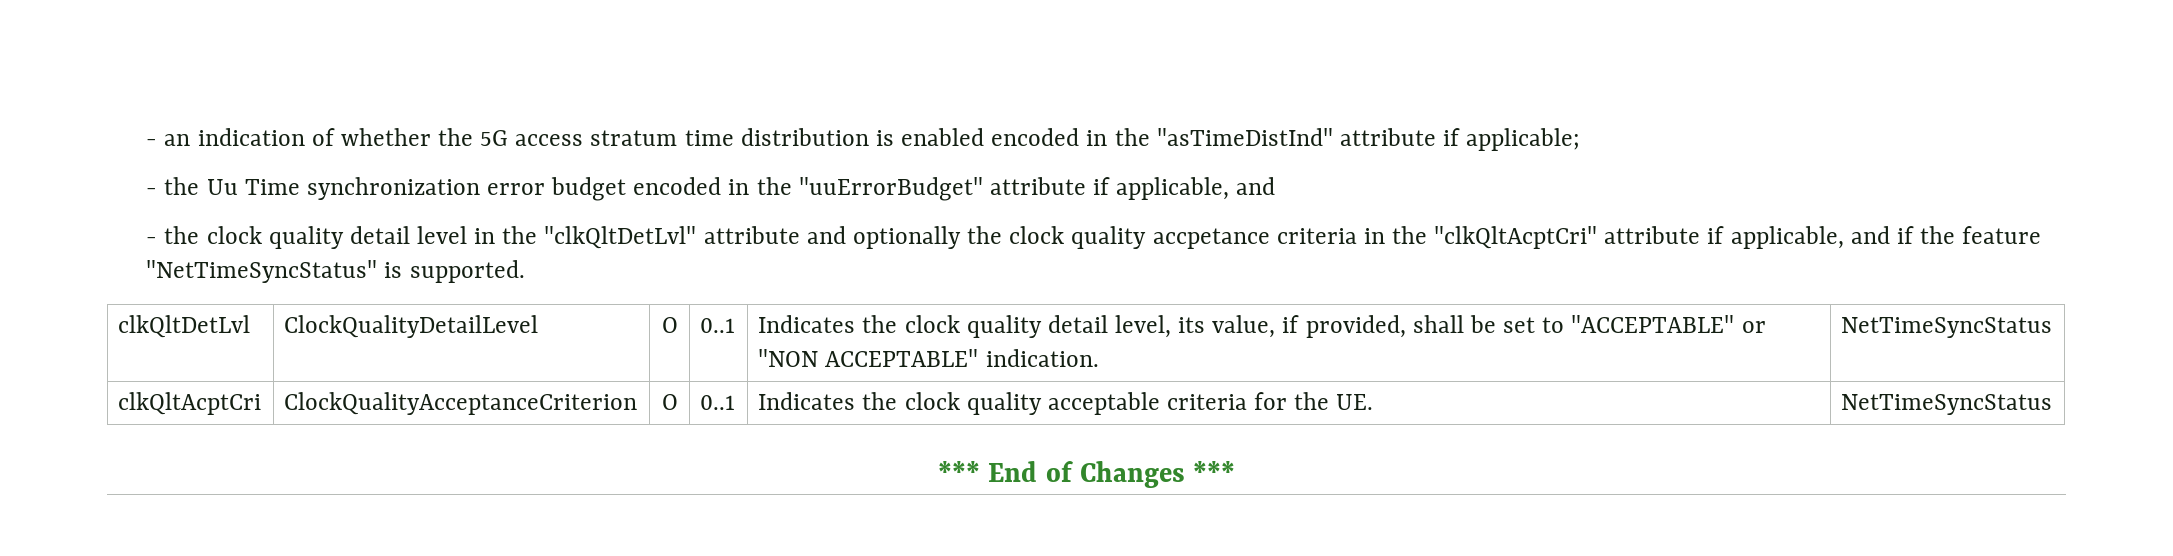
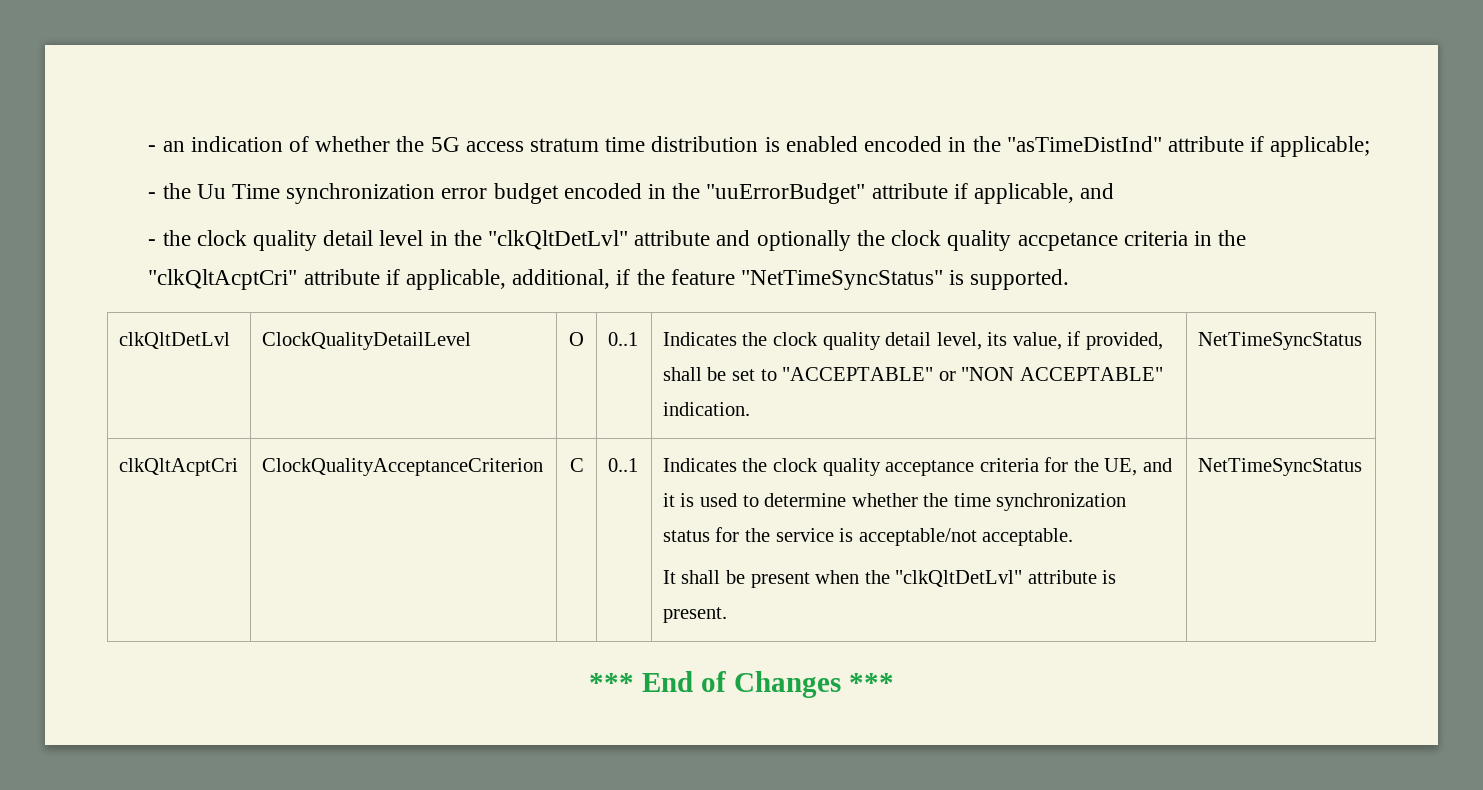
[1850,226,1890,244] and -> [512,269,611,289] additional,
[661,394,678,410] [700,395,736,410] [758,392,1160,415] O | 0..1 | Indicates the clock quality acceptable -> [569,458,584,472] [607,458,638,472] [662,458,975,476] C | 0..1 | Indicates the clock quality acceptance
[1336,394,1374,410] UE. -> [1104,458,1172,476] [662,493,1127,511] [662,527,1074,546] [662,570,1117,588] [662,607,727,623] UE, and it is used to determine whether the time synchronization status for the service is acceptable/not acceptable. // It shall be present when the "clkQltDetLvl" attribute is present.

